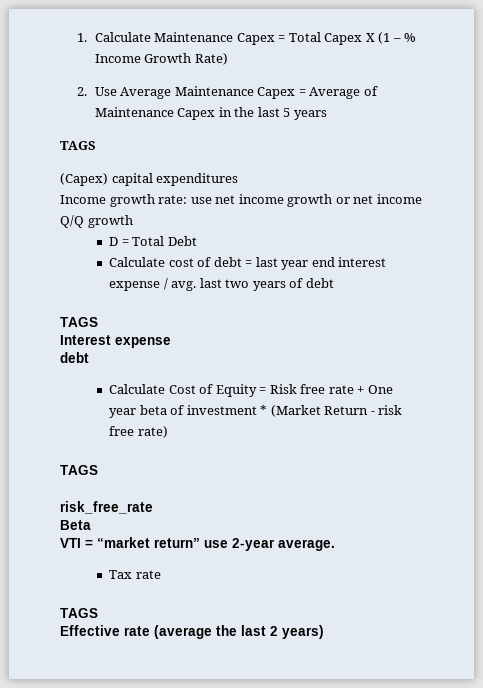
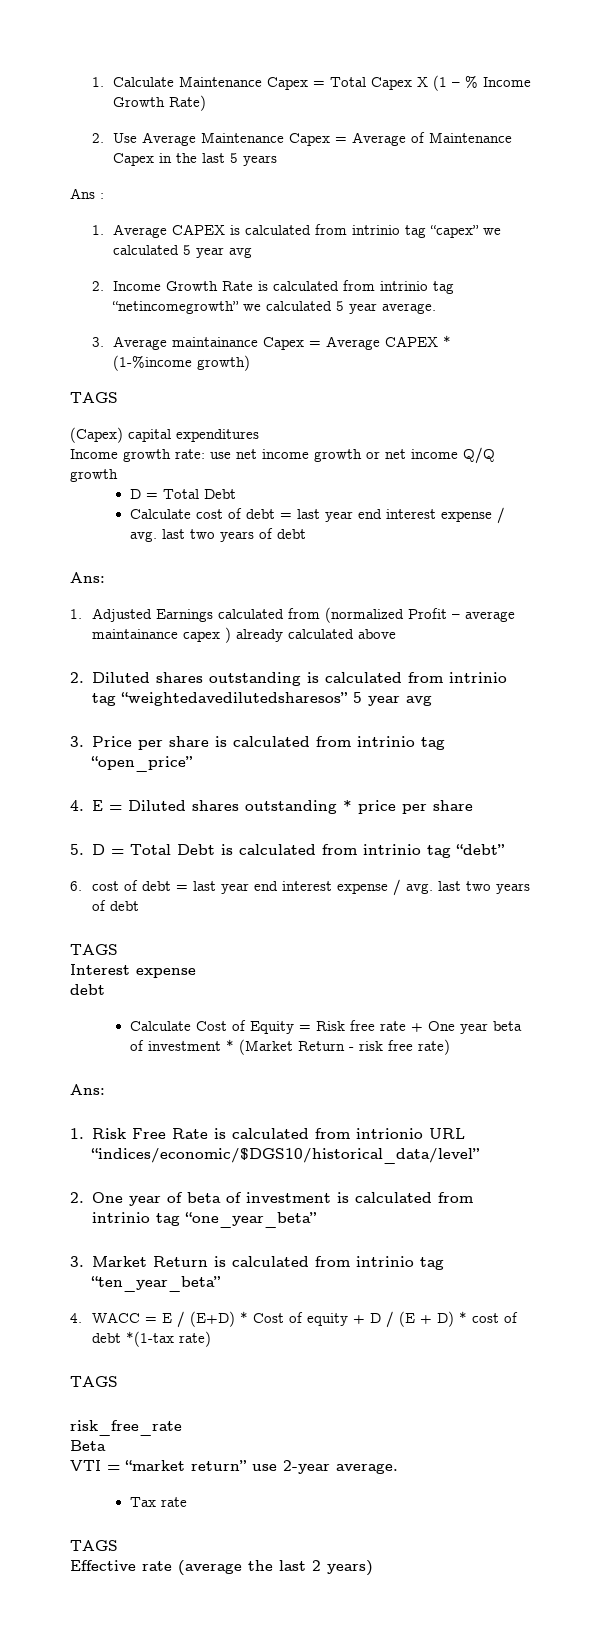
(327, 115) none -> [70,188,104,199] [91,224,502,238] [113,245,253,258] [91,280,455,294] [112,301,437,314] [91,335,452,350] [113,355,251,371] // Ans : // 1. Average CAPEX is calculated from intrinio tag “capex” we calculated 5 year avg // 2. Income Growth Rate is calculated from intrinio tag “netincomegrowth” we calculated 5 year average. // 3. Average maintainance Capex = Average CAPEX * (1-%income growth)
(334, 283) none -> [70,572,105,583] [70,607,515,623] [91,627,396,643] [70,672,507,686] [91,692,432,706] [70,736,445,750] [90,756,193,772] [70,800,473,814] [70,844,505,858] [70,879,530,896] [91,900,139,911] // Ans: // 1. Adjusted Earnings calculated from (normalized Profit – average maintainance capex ) already calculated above // 2. Diluted shares outstanding is calculated from intrinio tag “weightedavedilutedsharesos” 5 year avg // 3. Price per share is calculated from intrinio tag “open_price” // 4. E = Diluted shares outstanding * price per share // 5. D = Total Debt is calculated from intrinio tag “debt” // 6. cost of debt = last year end interest expense / avg. last two years of debt
(168, 432) none -> [70,1084,105,1095] [70,1128,465,1139] [90,1148,480,1164] [70,1192,473,1206] [91,1212,317,1228] [70,1256,444,1270] [90,1276,221,1292] [70,1311,518,1328] [91,1331,211,1347] // Ans: // 1. Risk Free Rate is calculated from intrionio URL “indices/economic/$DGS10/historical_data/level” // 2. One year of beta of investment is calculated from intrinio tag “one_year_beta” // 3. Market Return is calculated from intrinio tag “ten_year_beta” // 4. WACC = E / (E+D) * Cost of equity + D / (E + D) * cost of debt *(1-tax rate)

